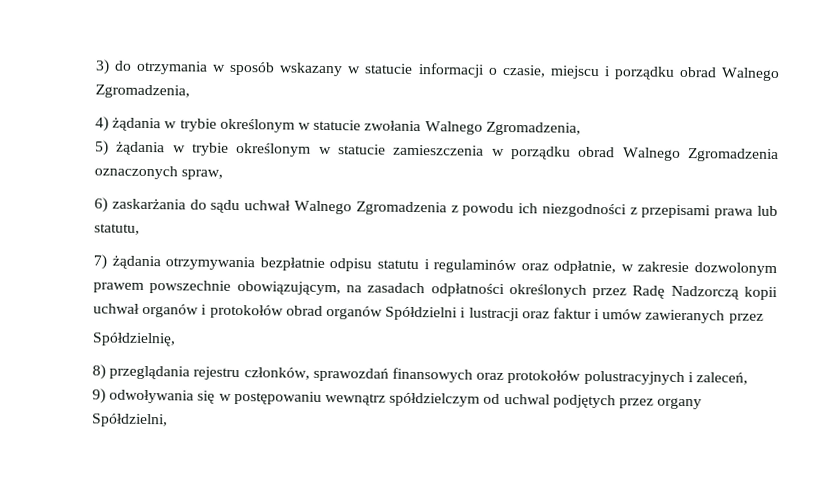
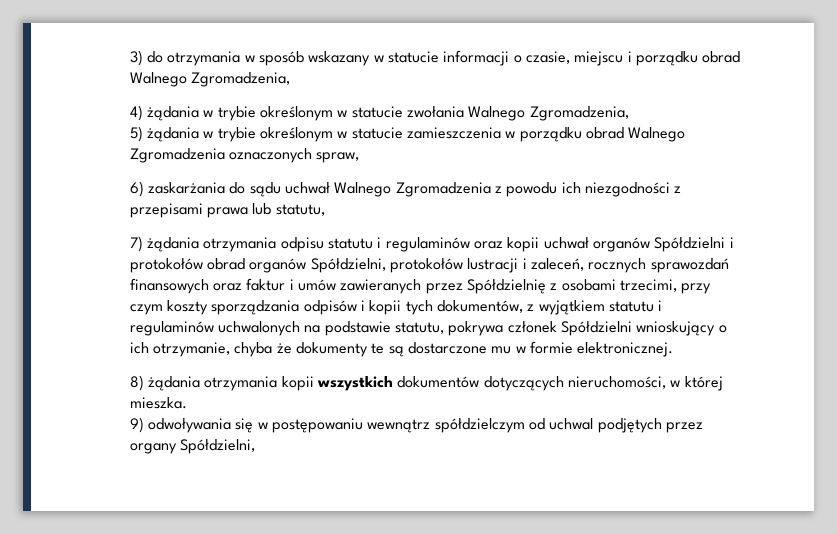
[165,256,325,271] otrzymywania bezpłatnie -> [203,237,277,252] otrzymania
[553,260,777,277] [93,280,740,300] odpłatnie, w zakresie dozwolonym prawem powszechnie obowiązującym, na zasadach odpłatności określonych przez Radę Nadzorczą -> (504, 245) none
(200, 310) none -> [654,237,726,252] Spółdzielni
[385,306,520,322] Spółdzielni i lustracji -> [310,258,729,273] [129,278,209,294] Spółdzielni, protokołów lustracji i zaleceń, rocznych sprawozdań finansowych
[92,332,177,347] [92,364,748,386] // Spółdzielnię, // 8) przeglądania rejestru członków, sprawozdań finansowych oraz protokołów polustracyjnych i zaleceń, -> [467,279,712,294] [129,300,663,315] [129,321,727,336] [129,341,674,357] [129,375,723,391] [129,397,187,409] Spółdzielnię z osobami trzecimi, przy czym koszty sporządzania odpisów i kopii tych dokumentów, z wyjątkiem statutu i regulaminów uchwalonych na podstawie statutu, pokrywa członek Spółdzielni wnioskujący o ich otrzymanie, chyba że dokumenty te są dostarczone mu w formie elektronicznej. // 8) żądania otrzymania kopii wszystkich dokumentów dotyczących nieruchomości, w której mieszka.

